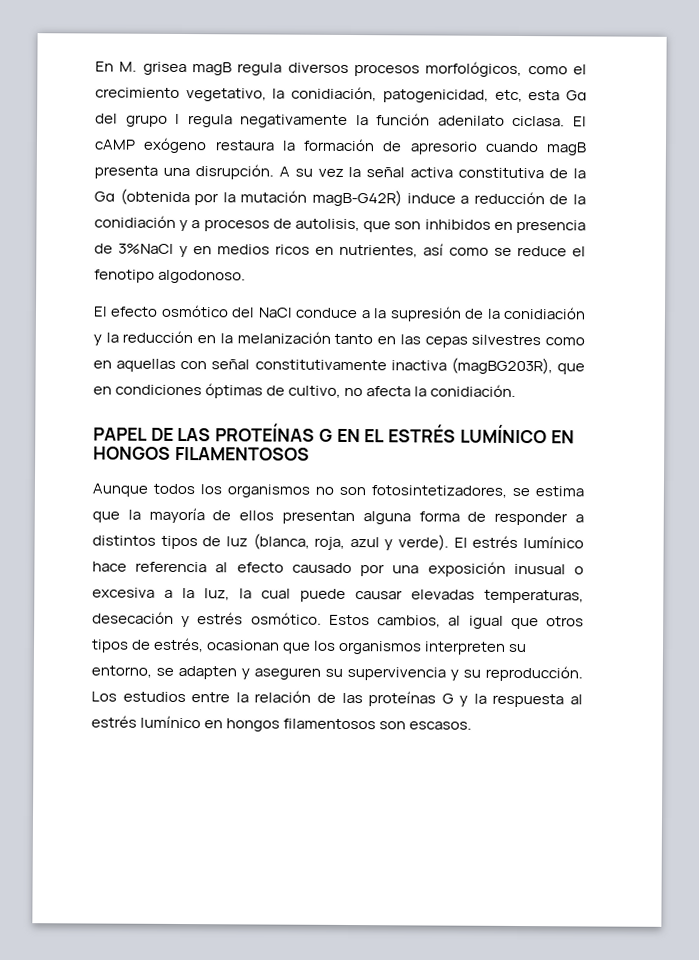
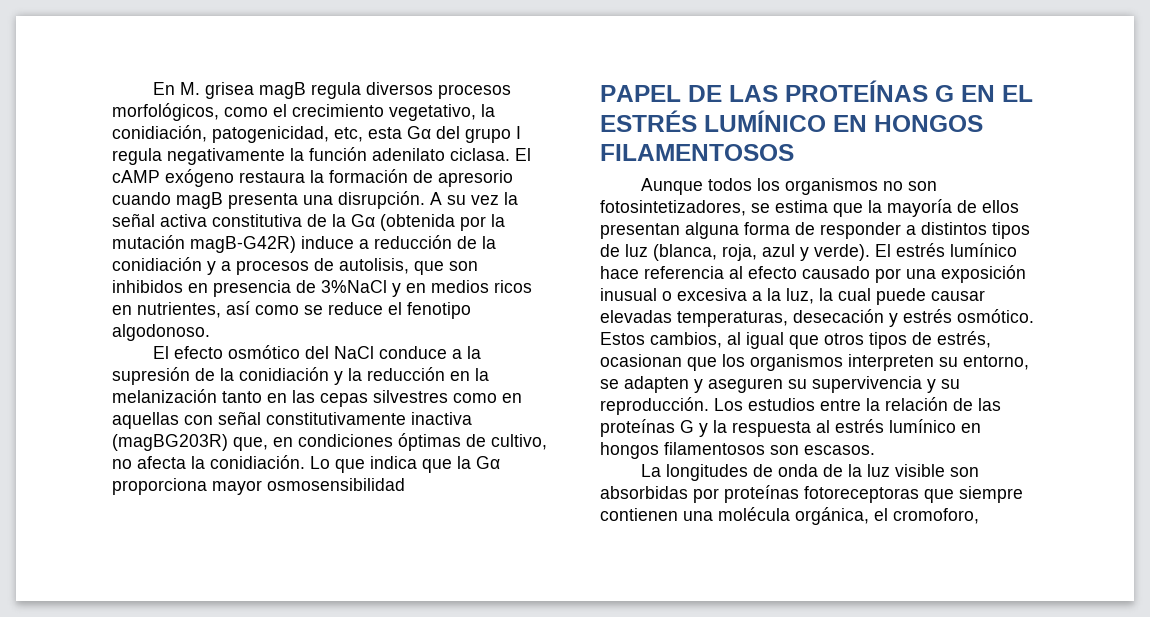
[450,357,585,375] (magBG203R), que -> [112,434,268,451] (magBG203R) que,
(517, 390) none -> [310,456,500,473] [112,478,405,495] Lo que indica que la Gα proporciona mayor osmosensibilidad
(473, 725) none -> [640,464,979,481] [600,485,1023,503] [600,507,979,525] // La longitudes de onda de la luz visible son absorbidas por proteínas fotoreceptoras que siempre contienen una molécula orgánica, el cromoforo,

